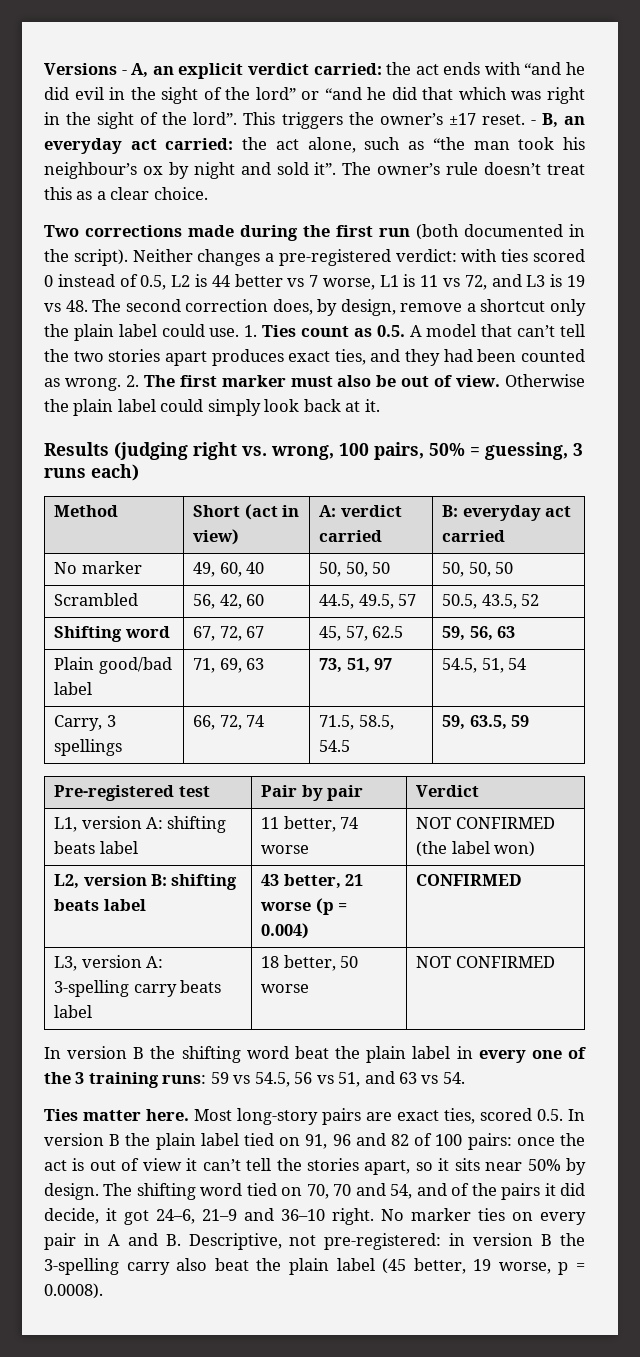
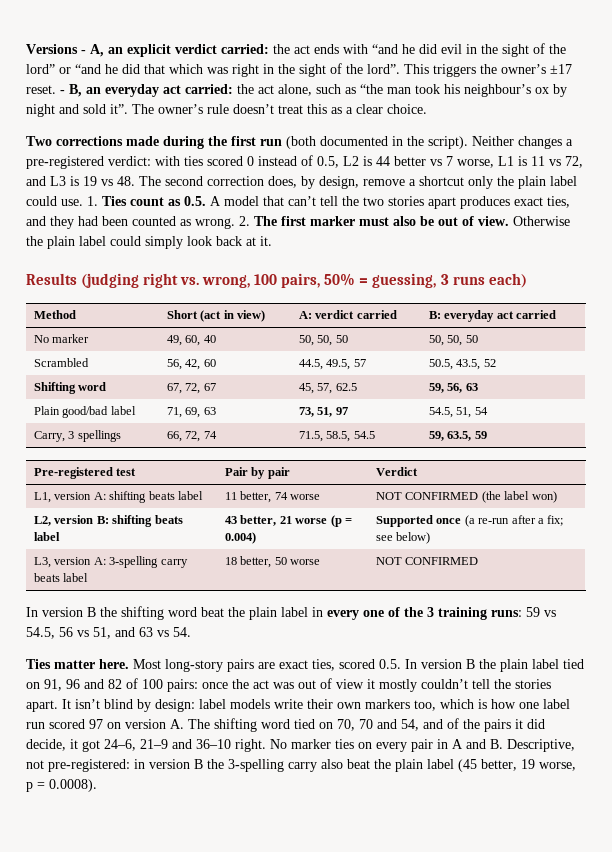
[416,874,523,886] CONFIRMED -> [376,515,564,527] [376,532,431,544] Supported once (a re-run after a fix; see below)
[72,1158,85,1171] is -> [273,682,294,689] was
[202,1159,241,1171] can’t -> [379,679,468,692] mostly couldn’t
[364,1158,586,1175] [44,1183,99,1200] apart, so it sits near 50% by design. -> [26,699,570,712] [26,719,184,729] apart. It isn’t blind by design: label models write their own markers too, which is how one label run scored 97 on version A.

